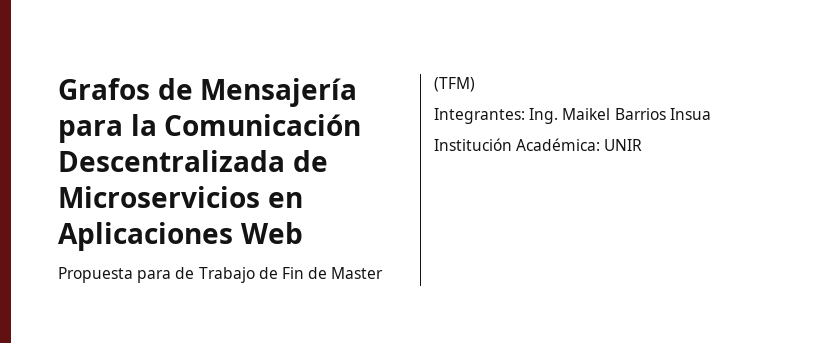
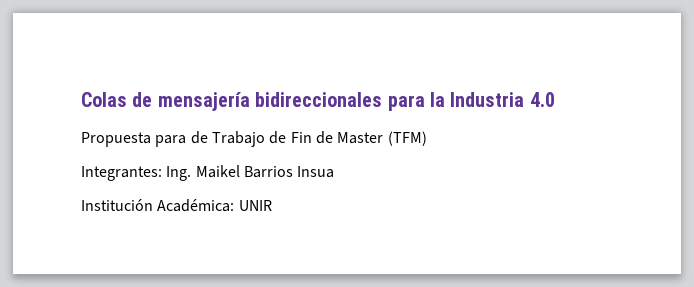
[58,78,358,107] [58,114,362,143] [58,150,328,172] [58,186,303,208] [58,222,303,251] Grafos de Mensajería para la Comunicación Descentralizada de Microservicios en Aplicaciones Web -> [81,92,555,111] Colas de mensajería bidireccionales para la Industria 4.0

